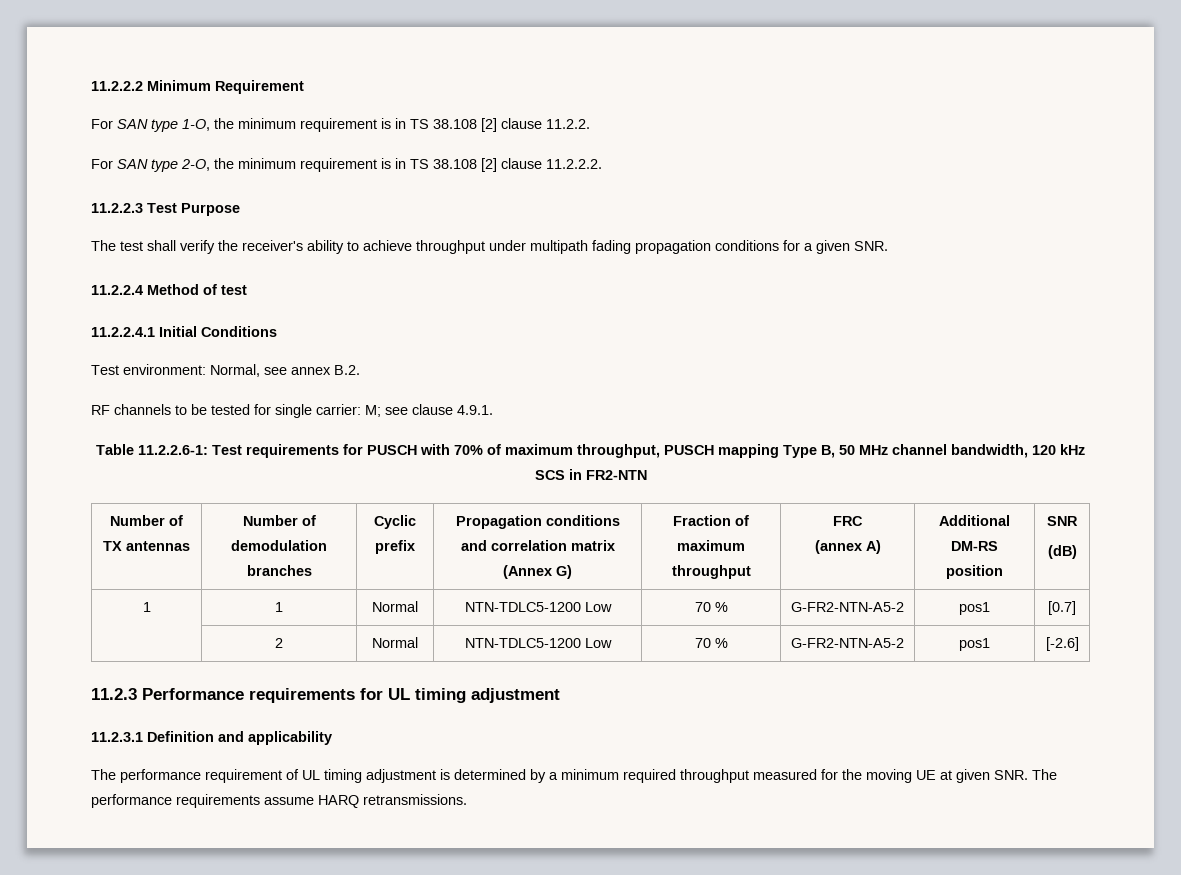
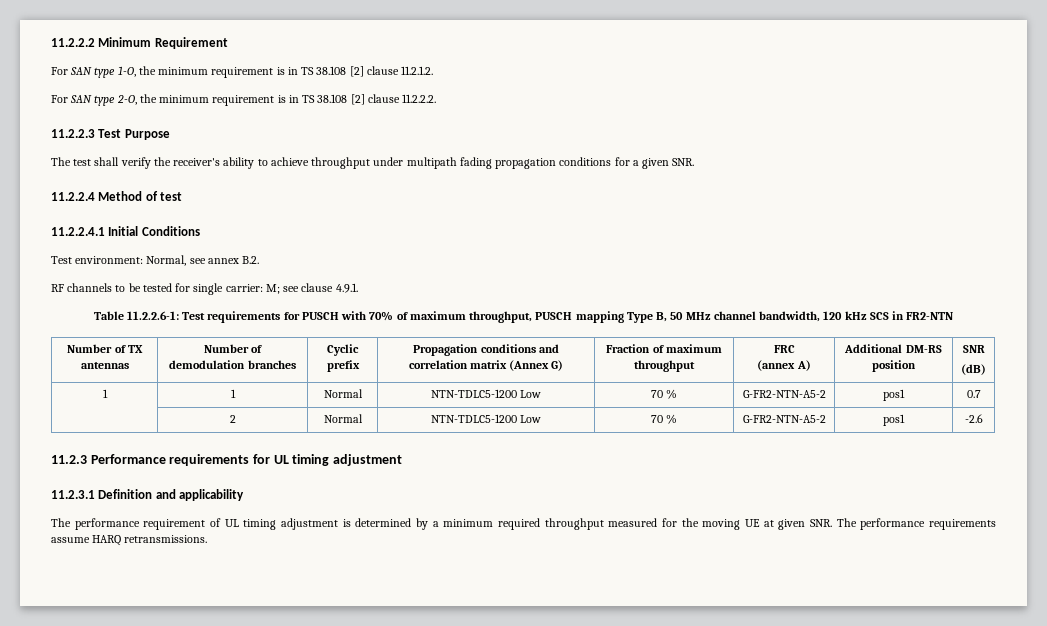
[546,119,590,129] 11.2.2. -> [401,66,434,75] 11.2.1.2.
[1048,601,1076,615] [0.7] -> [966,390,981,398] 0.7
[1045,637,1079,651] [-2.6] -> [964,414,983,423] -2.6

